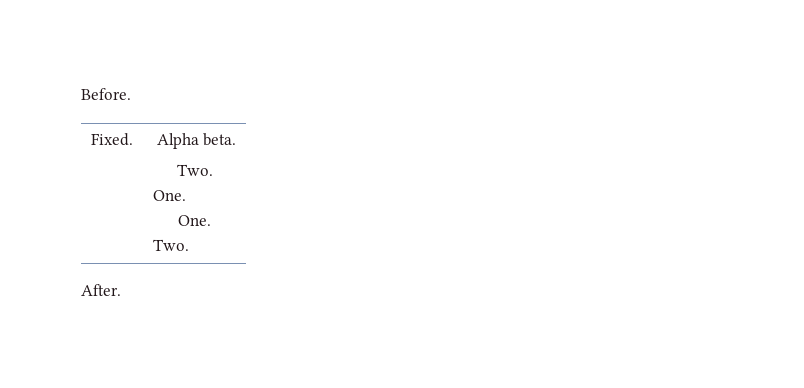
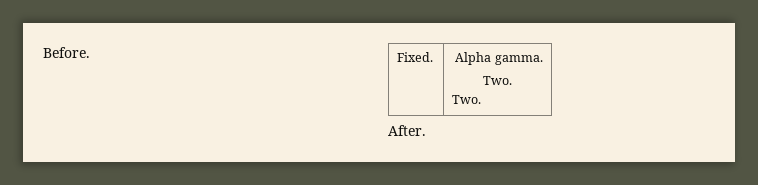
[203,133,237,146] [176,164,213,176] [152,190,186,201] [178,215,211,226] beta. // Two. // One. // One. -> [494,55,543,65] [483,76,512,85] gamma. // Two.

